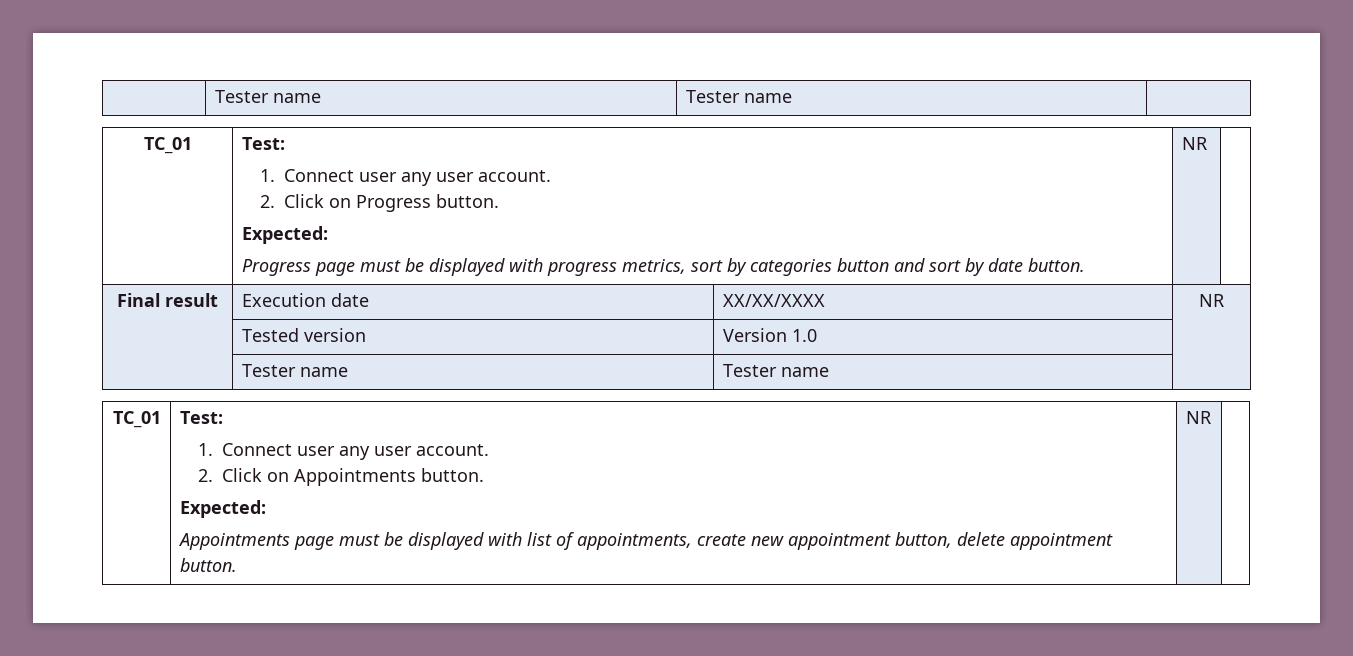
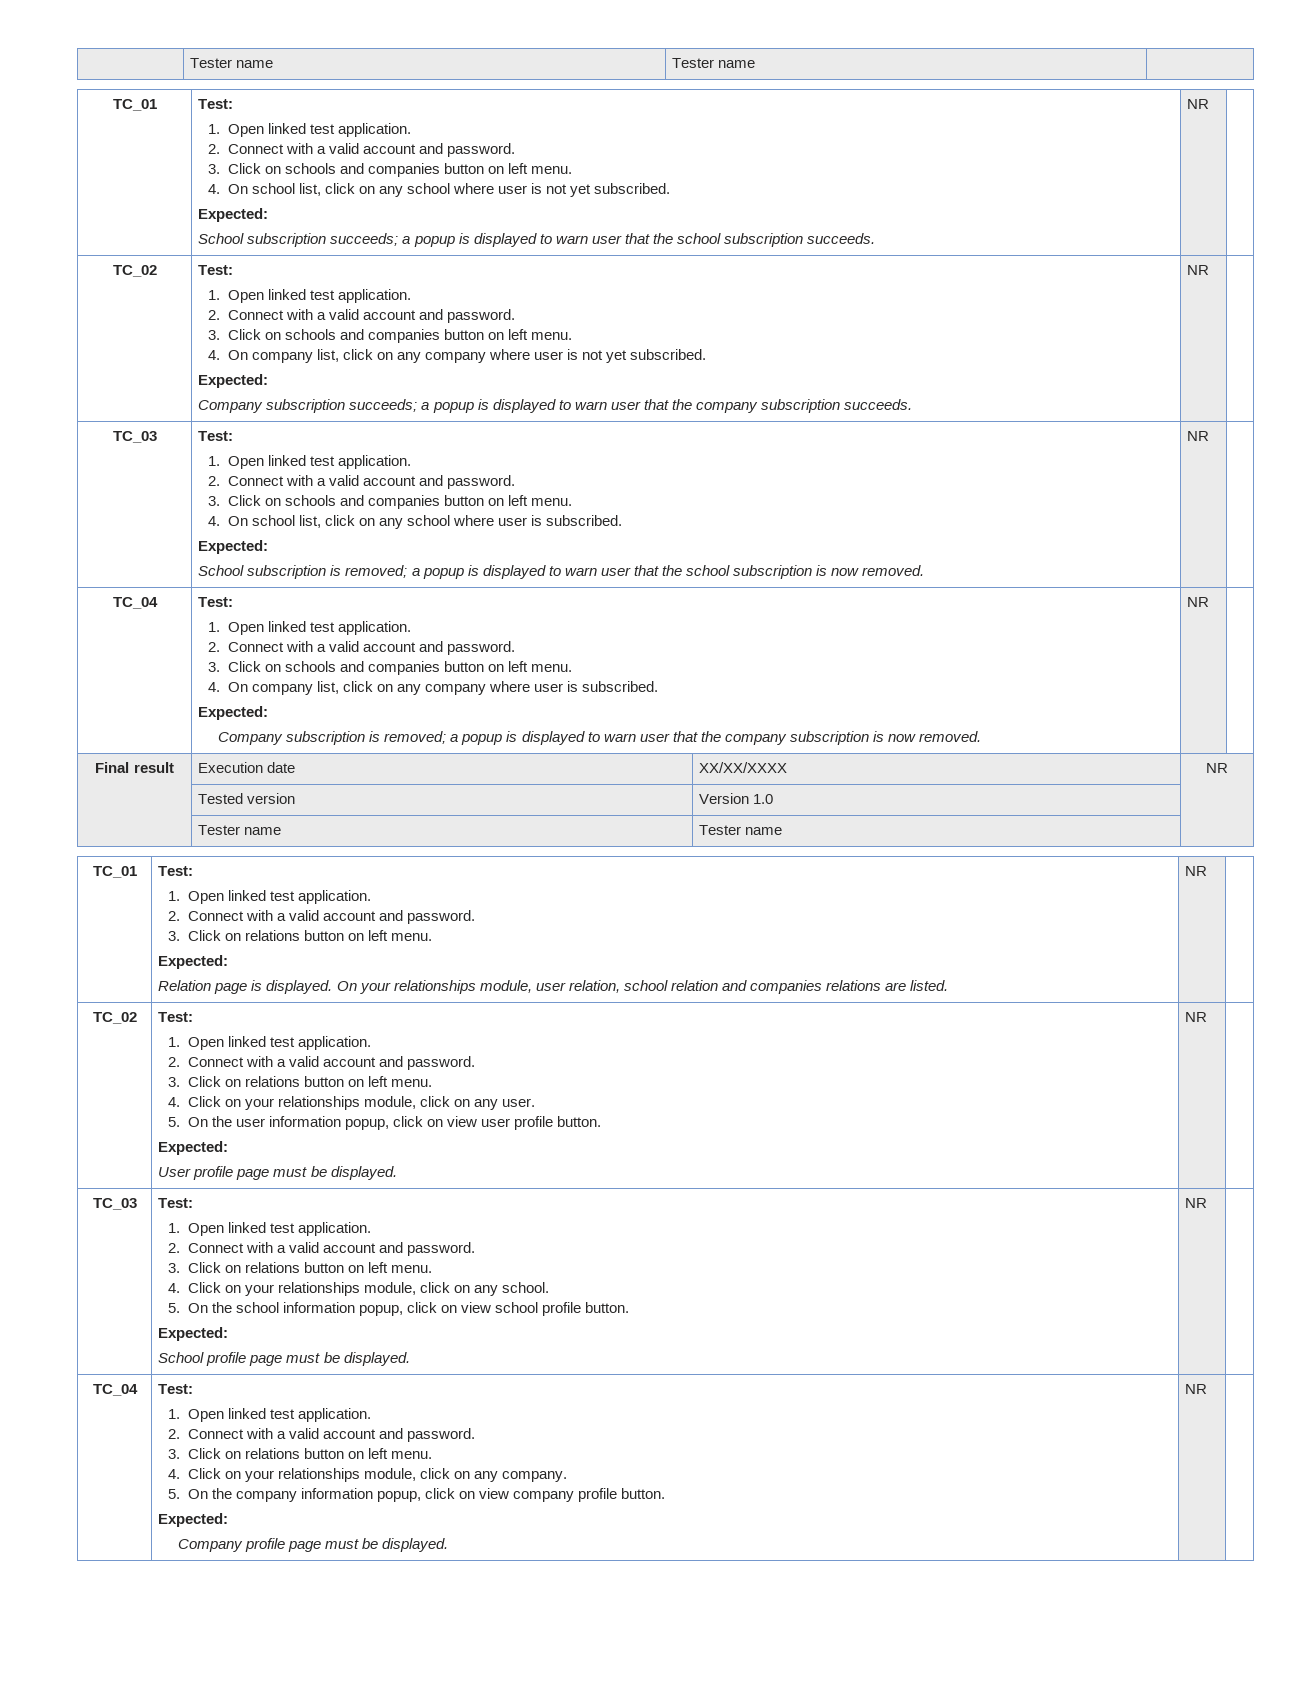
[214,90,321,103] [685,90,792,103] [143,137,192,154] [241,137,285,150] [259,169,551,186] [259,194,499,212] [241,226,328,244] [241,258,1085,276] | Tester name | Tester name | // TC_01 | Test: // 1. Connect user any user account. // 2. Click on Progress button. // Expected: // Progress page must be displayed with progress metrics, sort by categories button and sort by date button. -> [190,58,274,68] [672,58,756,68] [112,99,157,111] [198,99,234,109] [208,123,411,137] [208,143,516,157] [208,163,573,177] [208,183,671,197] [198,208,269,222] [198,233,876,247] [1187,99,1210,109] [112,265,157,277] [198,265,234,275] [208,289,411,303] [208,309,516,323] [208,329,573,343] [208,349,707,363] [198,374,269,388] [198,399,913,413] [1187,265,1210,275] [112,431,157,443] [198,431,234,441] [208,455,411,469] [208,475,516,489] [208,495,573,509] [208,515,623,529] [198,540,269,554] [198,565,925,579] [1187,431,1210,441] [112,597,158,609] [198,597,234,607] [208,621,411,635] [208,641,516,655] [208,661,573,675] [208,681,659,695] [198,706,269,720] [218,731,982,745] | Tester name | Tester name | // TC_01 | Test: // 1. Open linked test application. // 2. Connect with a valid account and password. // 3. Click on schools and companies button on left menu. // 4. On school list, click on any school where user is not yet subscribed. // Expected: // School subscription succeeds; a popup is displayed to warn user that the school subscription succeeds. | NR | // TC_02 | Test: // 1. Open linked test application. // 2. Connect with a valid account and password. // 3. Click on schools and companies button on left menu. // 4. On company list, click on any company where user is not yet subscribed. // Expected: // Company subscription succeeds; a popup is displayed to warn user that the company subscription succeeds. | NR | // TC_03 | Test: // 1. Open linked test application. // 2. Connect with a valid account and password. // 3. Click on schools and companies button on left menu. // 4. On school list, click on any school where user is subscribed. // Expected: // School subscription is removed; a popup is displayed to warn user that the school subscription is now removed. | NR | // TC_04 | Test: // 1. Open linked test application. // 2. Connect with a valid account and password. // 3. Click on schools and companies button on left menu. // 4. On company list, click on any company where user is subscribed. // Expected: // Company subscription is removed; a popup is displayed to warn user that the company subscription is now removed.
[221,443,489,460] [197,468,484,486] [179,500,266,518] [177,532,1113,550] [179,558,237,572] Connect user any user account. // 2. Click on Appointments button. // Expected: // Appointments page must be displayed with list of appointments, create new appointment button, delete appointment button. -> [187,890,371,904] [168,910,476,924] [168,930,433,941] [158,955,229,969] [158,980,949,994] [1185,866,1208,876] [92,1012,137,1024] [158,1012,194,1022] [168,1036,371,1050] [168,1056,476,1070] [168,1076,433,1087] [168,1096,536,1110] [168,1116,602,1130] [158,1141,229,1155] [158,1166,397,1180] [1185,1012,1208,1022] [92,1198,137,1210] [158,1198,194,1208] [168,1222,371,1236] [168,1242,476,1256] [168,1262,433,1273] [168,1282,550,1296] [168,1302,630,1316] [158,1327,229,1341] [158,1352,410,1366] [1185,1198,1208,1208] [92,1384,138,1396] [158,1384,194,1394] [168,1408,371,1422] [168,1428,476,1442] [168,1448,433,1459] [168,1468,568,1482] [168,1488,666,1502] [158,1513,229,1527] [178,1538,449,1552] Open linked test application. // 2. Connect with a valid account and password. // 3. Click on relations button on left menu. // Expected: // Relation page is displayed. On your relationships module, user relation, school relation and companies relations are listed. | NR | // TC_02 | Test: // 1. Open linked test application. // 2. Connect with a valid account and password. // 3. Click on relations button on left menu. // 4. Click on your relationships module, click on any user. // 5. On the user information popup, click on view user profile button. // Expected: // User profile page must be displayed. | NR | // TC_03 | Test: // 1. Open linked test application. // 2. Connect with a valid account and password. // 3. Click on relations button on left menu. // 4. Click on your relationships module, click on any school. // 5. On the school information popup, click on view school profile button. // Expected: // School profile page must be displayed. | NR | // TC_04 | Test: // 1. Open linked test application. // 2. Connect with a valid account and password. // 3. Click on relations button on left menu. // 4. Click on your relationships module, click on any company. // 5. On the company information popup, click on view company profile button. // Expected: // Company profile page must be displayed.

